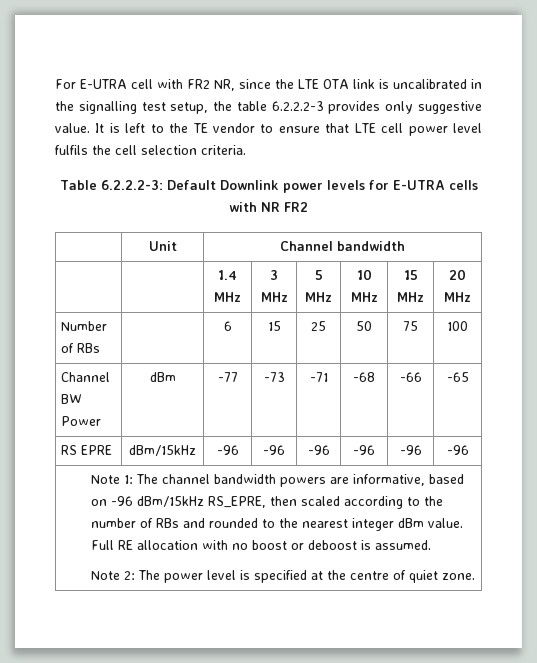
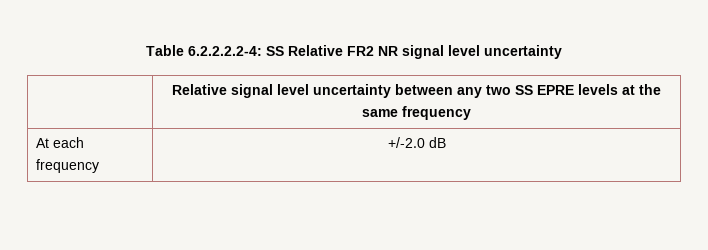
[55,79,482,91] [55,101,482,114] [55,123,482,136] [55,145,246,155] [59,180,478,193] [229,202,308,212] [148,241,177,251] [280,241,405,251] [218,270,237,280] [214,292,241,302] [270,270,278,280] [260,292,288,302] [314,270,323,280] [305,292,332,302] [356,269,372,280] [350,292,378,302] [403,270,418,280] [397,292,424,302] [449,269,466,280] [444,292,471,302] [61,321,108,331] [61,343,101,353] [223,321,232,331] [267,321,281,331] [311,321,326,331] [356,321,372,331] [403,321,418,331] [447,321,468,331] [61,372,111,382] [61,394,83,404] [61,416,102,426] [149,372,176,382] [217,372,238,382] [263,372,285,382] [309,372,328,382] [353,372,375,382] [399,372,422,382] [446,372,469,382] [61,445,113,455] [129,445,196,456] [216,445,239,455] [263,445,285,455] [307,445,330,455] [353,445,375,455] [399,445,422,455] [446,445,469,455] [91,474,465,487] [91,496,444,509] [91,518,464,531] [91,540,432,550] [91,570,476,583] For E-UTRA cell with FR2 NR, since the LTE OTA link is uncalibrated in the signalling test setup, the table 6.2.2.2-3 provides only suggestive value. It is left to the TE vendor to ensure that LTE cell power level fulfils the cell selection criteria. // Table 6.2.2.2-3: Default Downlink power levels for E-UTRA cells with NR FR2 // | Unit | Channel bandwidth // | | 1.4 MHz | 3 MHz | 5 MHz | 10 MHz | 15 MHz | 20 MHz // Number of RBs | | 6 | 15 | 25 | 50 | 75 | 100 // Channel BW Power | dBm | -77 | -73 | -71 | -68 | -66 | -65 // RS EPRE | dBm/15kHz | -96 | -96 | -96 | -96 | -96 | -96 // Note 1: The channel bandwidth powers are informative, based on -96 dBm/15kHz RS_EPRE, then scaled according to the number of RBs and rounded to the nearest integer dBm value. Full RE allocation with no boost or deboost is assumed. // Note 2: The power level is specified at the centre of quiet zone. -> [146,45,562,59] [172,84,661,98] [361,106,471,120] [36,137,85,148] [36,159,100,173] [387,137,446,148] Table 6.2.2.2.2-4: SS Relative FR2 NR signal level uncertainty // | Relative signal level uncertainty between any two SS EPRE levels at the same frequency // At each frequency | +/-2.0 dB

